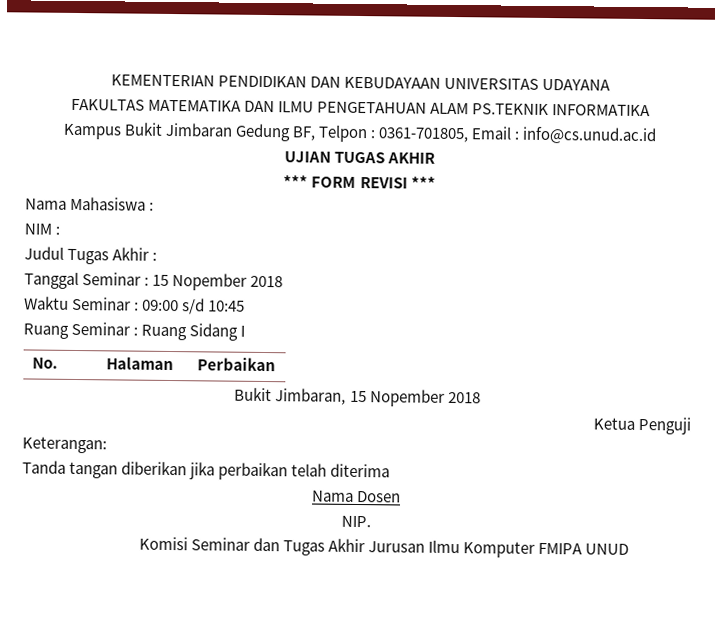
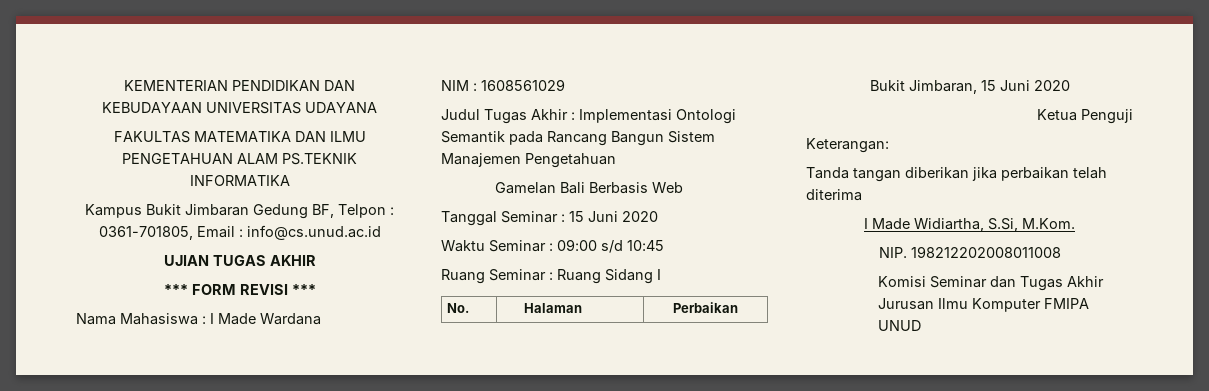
(155, 206) none -> [210,313,321,325] I Made Wardana
(61, 230) none -> [481,79,565,91] 1608561029
(158, 256) none -> [579,109,736,124] [441,131,715,146] [441,153,616,168] [495,182,684,194] Implementasi Ontologi Semantik pada Rancang Bangun Sistem Manajemen Pengetahuan // Gamelan Bali Berbasis Web
[172,273,284,291] Nopember 2018 -> [588,211,658,222] Juni 2020
[369,389,481,407] Nopember 2018 -> [999,80,1070,91] Juni 2020
[311,490,402,503] Nama Dosen -> [864,218,1075,232] I Made Widiartha, S.Si, M.Kom.
(371, 521) none -> [910,246,1061,258] 198212202008011008

